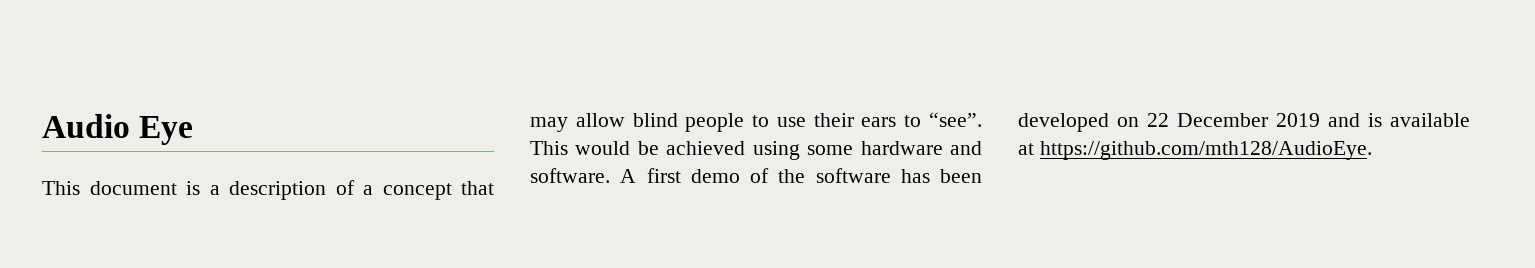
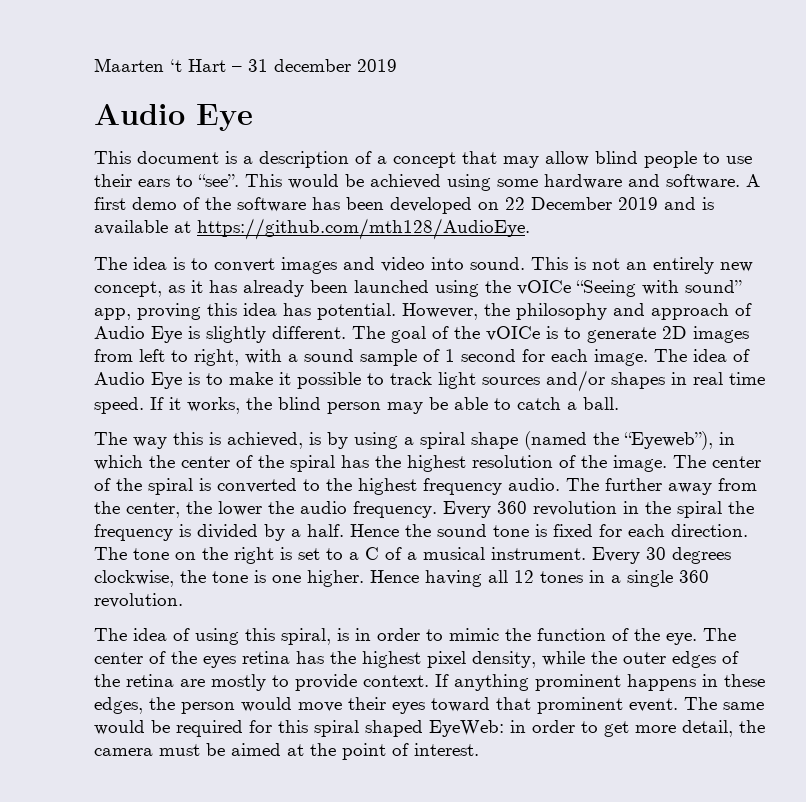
(42, 126) none -> [94,58,397,72] Maarten ‘t Hart – 31 december 2019 //
(1372, 150) none -> [94,257,753,274] [94,280,742,297] [94,303,752,320] [94,326,749,343] [94,349,750,366] [94,370,765,392] [94,397,619,414] [94,431,735,450] [94,455,761,472] [94,478,757,495] [94,501,754,518] [94,524,748,541] [94,547,731,564] [94,570,709,587] [94,593,183,608] [94,628,736,645] [94,651,739,668] [94,674,765,691] [94,697,764,714] [94,720,765,737] [94,743,479,760] // The idea is to convert images and video into sound. This is not an entirely new concept, as it has already been launched using the vOICe “Seeing with sound” app, proving this idea has potential. However, the philosophy and approach of Audio Eye is slightly different. The goal of the vOICe is to generate 2D images from left to right, with a sound sample of 1 second for each image. The idea of Audio Eye is to make it possible to track light sources and/or shapes in real time speed. If it works, the blind person may be able to catch a ball. // The way this is achieved, is by using a spiral shape (named the “Eyeweb”), in which the center of the spiral has the highest resolution of the image. The center of the spiral is converted to the highest frequency audio. The further away from the center, the lower the audio frequency. Every 360 revolution in the spiral the frequency is divided by a half. Hence the sound tone is fixed for each direction. The tone on the right is set to a C of a musical instrument. Every 30 degrees clockwise, the tone is one higher. Hence having all 12 tones in a single 360 revolution. // The idea of using this spiral, is in order to mimic the function of the eye. The center of the eyes retina has the highest pixel density, while the outer edges of the retina are mostly to provide context. If anything prominent happens in these edges, the person would move their eyes toward that prominent event. The same would be required for this spiral shaped EyeWeb: in order to get more detail, the camera must be aimed at the point of interest.

